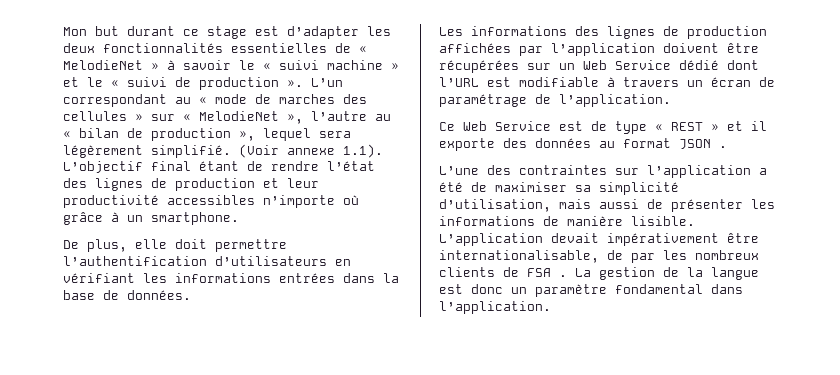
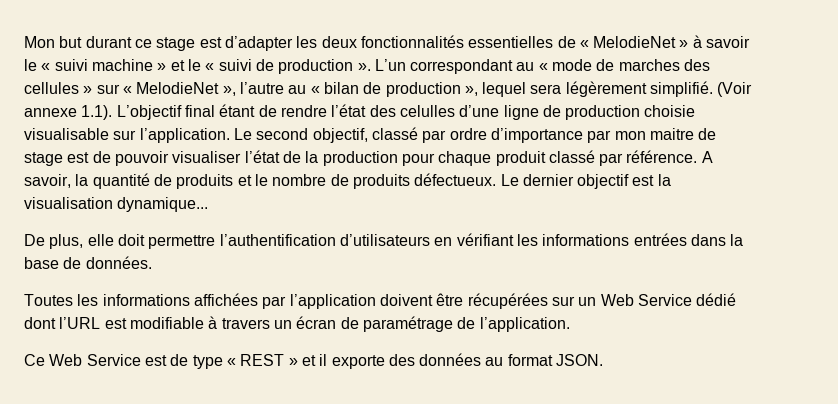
[95,178,319,191] [63,195,359,208] [63,212,239,225] lignes de production et leur productivité accessibles n’importe où grâce à un smartphone. -> [399,105,696,120] [24,127,717,143] [24,150,713,166] [24,173,671,189] [24,197,209,212] celulles d’une ligne de production choisie visualisable sur l’application. Le second objectif, classé par ordre d’importance par mon maitre de stage est de pouvoir visualiser l’état de la production pour chaque produit classé par référence. A savoir, la quantité de produits et le nombre de produits défectueux. Le dernier objectif est la visualisation dynamique...
[439,26,767,39] Les informations des lignes de production -> [24,294,190,306] Toutes les informations
[679,139,727,149] [439,165,767,178] [439,182,679,195] [439,199,775,212] [439,216,695,226] [439,233,759,246] [439,250,759,263] [439,267,759,280] [439,284,743,297] [439,301,551,314] JSON . // L’une des contraintes sur l’application a été de maximiser sa simplicité d’utilisation, mais aussi de présenter les informations de manière lisible. L’application devait impérativement être internationalisable, de par les nombreux clients de FSA . La gestion de la langue est donc un paramètre fondamental dans l’application. -> [556,354,604,366] JSON.

